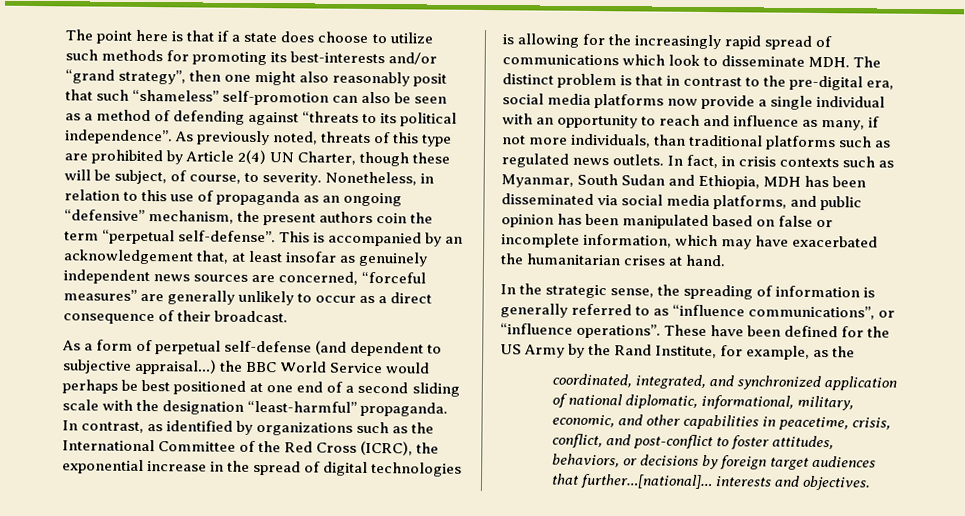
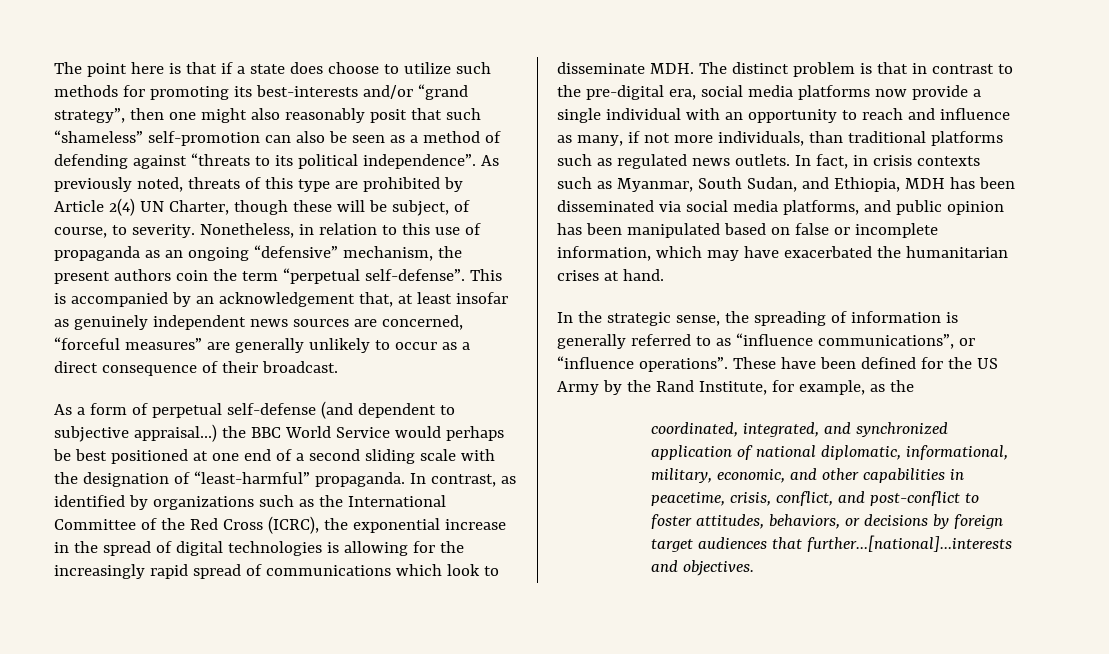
(245, 407) none -> [173,472,190,484] of
[621,174,666,186] Sudan -> [746,177,797,192] Sudan,
[579,473,773,490] further…[national]… interests -> [806,535,1012,552] further…[national]…interests

